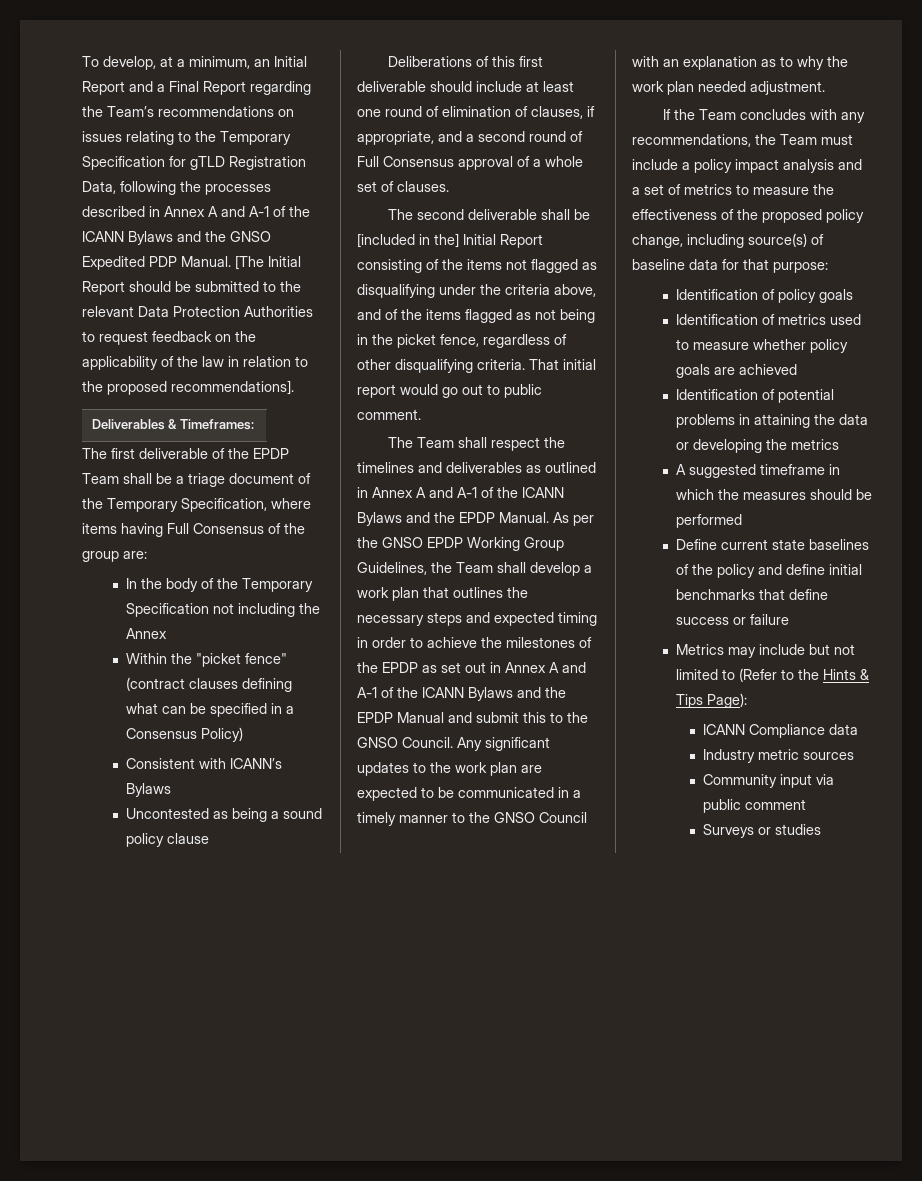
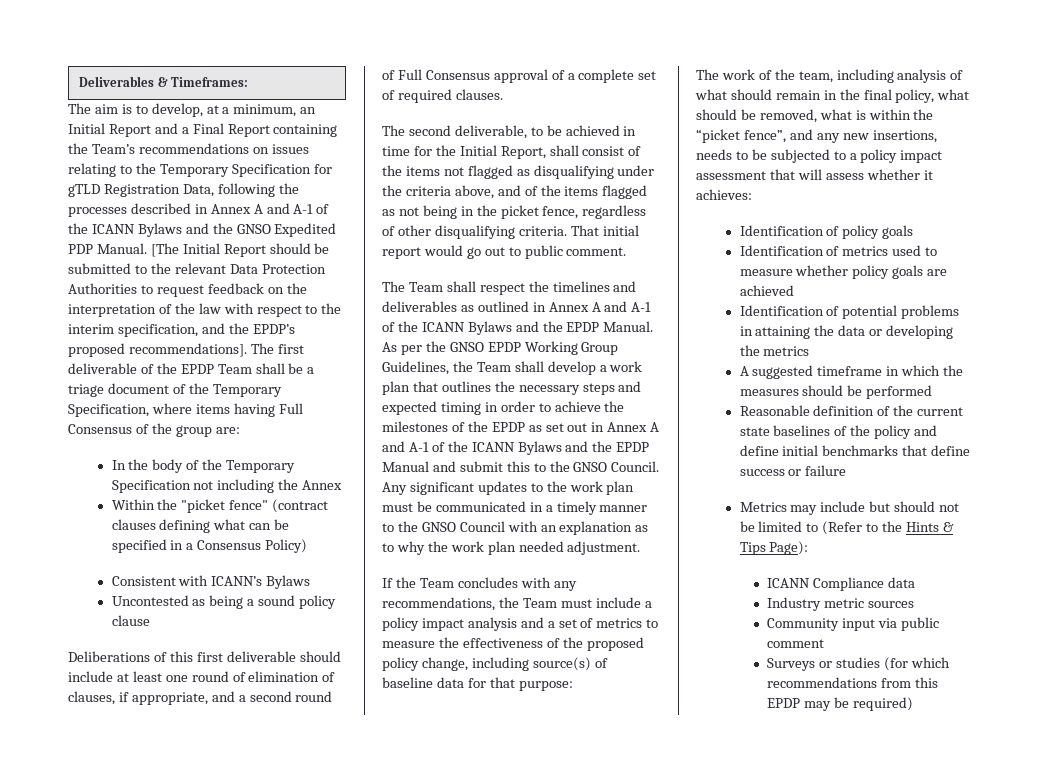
[82,56,99,67] To -> [79,76,249,87] [68,103,148,114] Deliverables & Timeframes: // The aim is to
[250,81,311,95] regarding -> [273,124,338,137] containing
[82,356,158,370] applicability -> [68,304,156,317] interpretation
[228,356,308,367] [82,381,103,392] in relation to the -> [223,303,342,317] [68,323,295,337] with respect to the interim specification, and the EPDP’s
[91,419,254,430] // Deliverables & Timeframes: // -> (247, 350) none
[545,156,583,167] [357,181,394,192] whole set of -> [578,69,657,83] [382,89,452,103] complete set of required
[468,209,591,220] [357,233,543,248] [357,259,422,273] deliverable shall be [included in the] Initial Report consisting -> [454,125,637,139] [382,145,625,159] deliverable, to be achieved in time for the Initial Report, shall consist
[521,765,542,773] [357,787,434,801] are expected to -> [382,503,413,512] must
(828, 267) none -> [696,69,964,83] [695,89,970,103] [696,109,934,123] [696,129,937,143] [696,149,943,163] [696,169,933,180] [696,189,752,200] // The work of the team, including analysis of what should remain in the final policy, what should be removed, what is within the “picket fence”, and any new insertions, needs to be subjected to a policy impact assessment that will assess whether it achieves:
[675,539,717,550] Define -> [739,405,914,416] Reasonable definition of the
[833,644,855,655] not -> [894,501,960,512] [739,521,755,532] should not be
(822, 829) none -> [883,657,950,671] [767,677,938,688] [767,697,913,711] (for which recommendations from this EPDP may be required)

